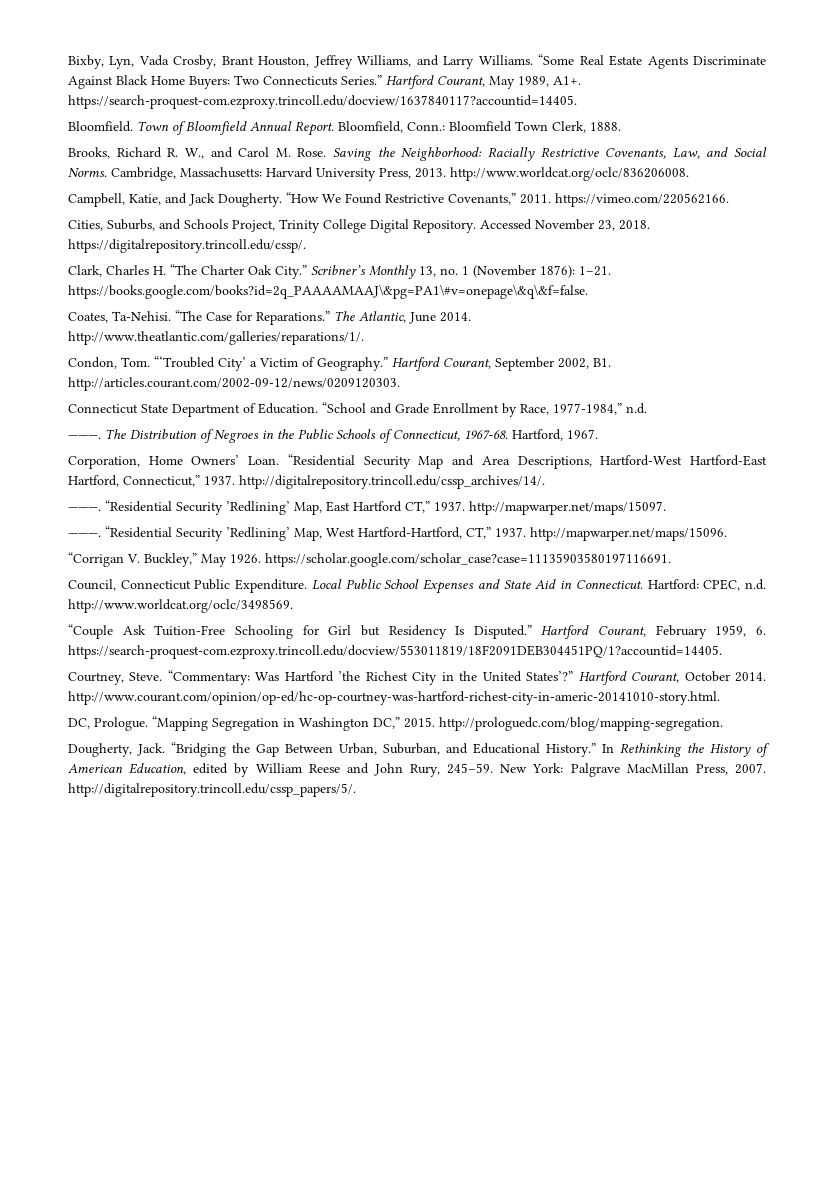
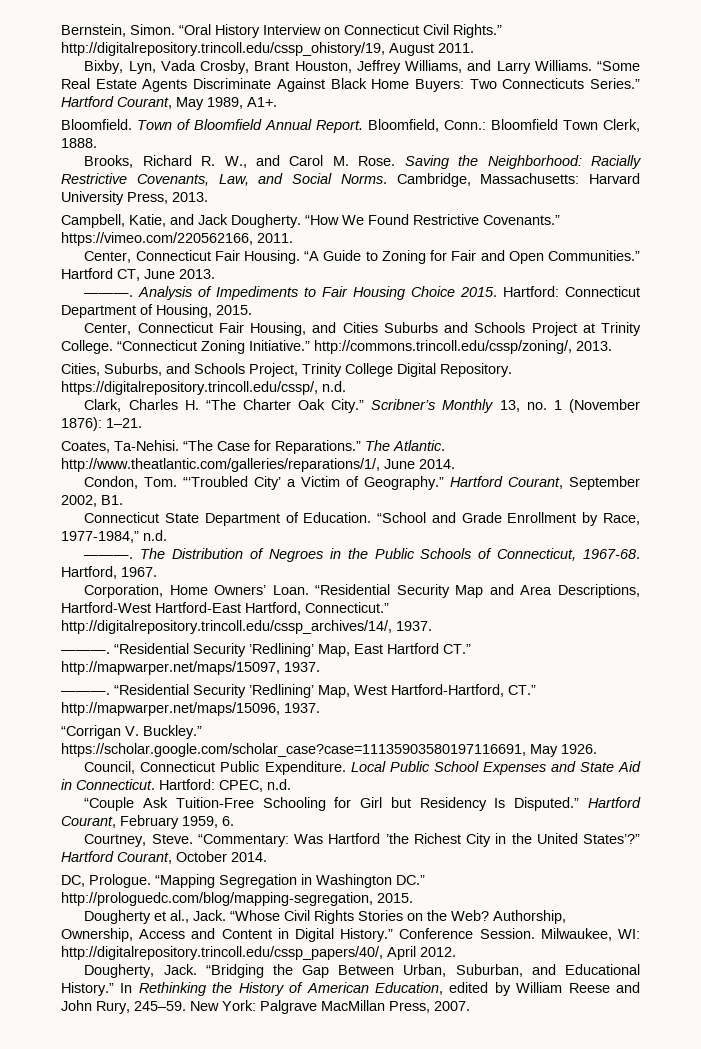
(68, 62) none -> [61,24,502,38] [61,42,474,56] Bernstein, Simon. “Oral History Interview on Connecticut Civil Rights.” http://digitalrepository.trincoll.edu/cssp_ohistory/19, August 2011. //
[68,95,577,109] https://search-proquest-com.ezproxy.trincoll.edu/docview/1637840117?accountid=14405. -> (277, 102) none
[450,167,689,181] http://www.worldcat.org/oclc/836206008. -> (208, 197) none
[448,193,729,207] Covenants,” 2011. https://vimeo.com/220562166. -> [483,215,560,225] [61,232,293,246] [84,250,640,264] [61,268,215,281] [84,286,641,300] [61,304,252,318] [84,322,642,336] [61,340,612,354] Covenants.” https://vimeo.com/220562166, 2011. // Center, Connecticut Fair Housing. “A Guide to Zoning for Fair and Open Communities.” Hartford CT, June 2013. // ———. Analysis of Impediments to Fair Housing Choice 2015. Hartford: Connecticut Department of Housing, 2015. // Center, Connecticut Fair Housing, and Cities Suburbs and Schools Project at Trinity College. “Connecticut Zoning Initiative.” http://commons.trincoll.edu/cssp/zoning/, 2013.
[480,219,650,231] [68,239,306,253] Accessed November 23, 2018. https://digitalrepository.trincoll.edu/cssp/. -> [61,381,346,395] https://digitalrepository.trincoll.edu/cssp/, n.d.
[68,284,588,299] https://books.google.com/books?id=2q_PAAAAMAAJ\&pg=PA1\#v=onepage\&q\&f=false. -> (142, 423) none
[359,311,406,323] Atlantic, -> [393,440,445,451] [61,458,380,472] Atlantic. http://www.theatlantic.com/galleries/reparations/1/,
[68,331,364,345] http://www.theatlantic.com/galleries/reparations/1/. -> (455, 464) none
[68,377,400,391] http://articles.courant.com/2002-09-12/news/0209120303. -> (123, 500) none
[123,475,545,489] Connecticut,” 1937. http://digitalrepository.trincoll.edu/cssp_archives/14/. -> [305,602,389,613] [61,620,432,634] Connecticut.” http://digitalrepository.trincoll.edu/cssp_archives/14/, 1937.
[405,501,666,515] CT,” 1937. http://mapwarper.net/maps/15097. -> [443,644,471,654] [61,661,320,675] CT.” http://mapwarper.net/maps/15097, 1937.
[466,527,727,541] CT,” 1937. http://mapwarper.net/maps/15096. -> [508,685,536,695] [61,702,320,716] CT.” http://mapwarper.net/maps/15096, 1937.
[144,553,197,567] Buckley,” -> [143,725,202,739] [61,743,526,757] Buckley.” https://scholar.google.com/scholar_case?case=11135903580197116691,
[265,553,671,567] https://scholar.google.com/scholar_case?case=11135903580197116691. -> (597, 749) none
[68,599,293,613] http://www.worldcat.org/oclc/3498569. -> (291, 784) none
[68,645,722,659] https://search-proquest-com.ezproxy.trincoll.edu/docview/553011819/18F2091DEB304451PQ/1?accountid=14405. -> (234, 821) none
[68,691,720,705] http://www.courant.com/opinion/op-ed/hc-op-courtney-was-hartford-richest-city-in-americ-20141010-story.html. -> (267, 857) none
[373,717,723,731] DC,” 2015. http://prologuedc.com/blog/mapping-segregation. -> [396,875,425,885] [61,892,413,906] [84,910,567,924] [61,928,640,942] [61,946,456,960] DC.” http://prologuedc.com/blog/mapping-segregation, 2015. // Dougherty et al., Jack. “Whose Civil Rights Stories on the Web? Authorship, Ownership, Access and Content in Digital History.” Conference Session. Milwaukee, WI: http://digitalrepository.trincoll.edu/cssp_papers/40/, April 2012.
[68,783,356,797] http://digitalrepository.trincoll.edu/cssp_papers/5/. -> (470, 1006) none

